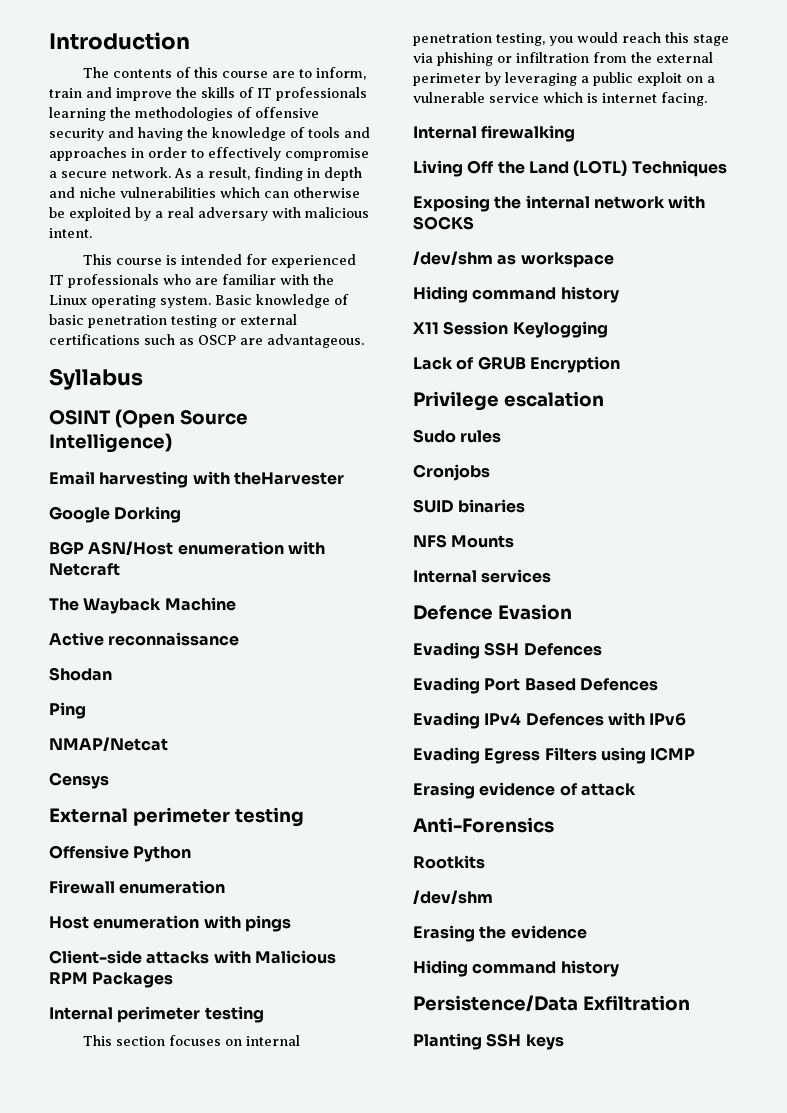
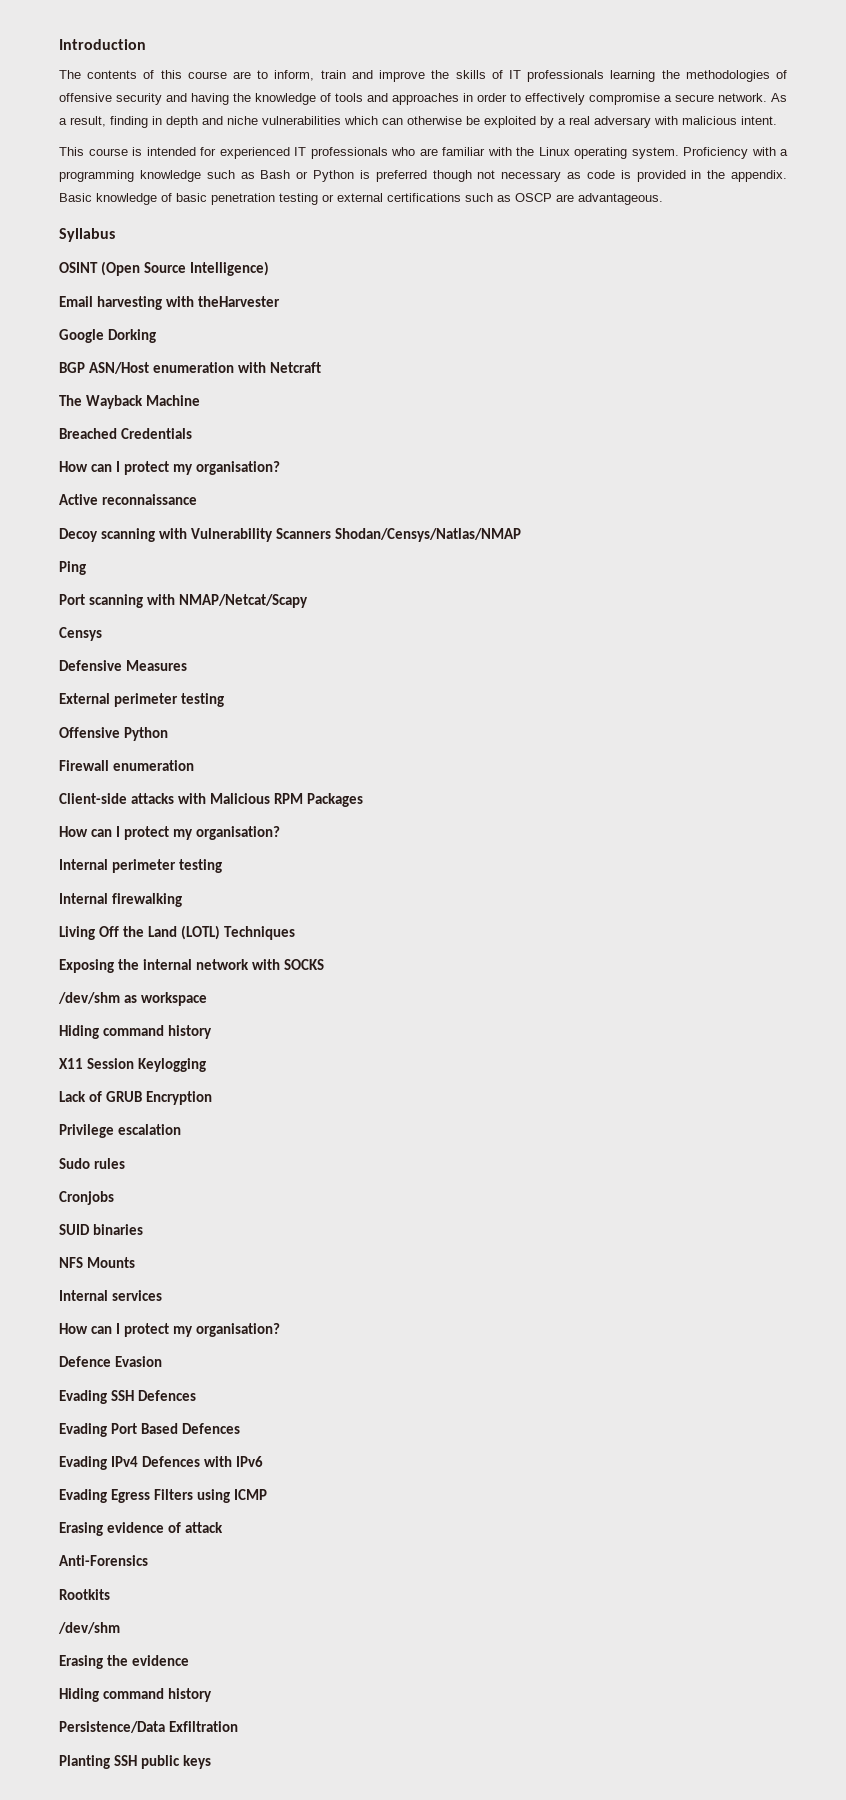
(211, 302) none -> [683,147,788,159] [59,170,788,182] Proficiency with a programming knowledge such as Bash or Python is preferred though not necessary as code is provided in the appendix.
[49,632,240,646] [49,667,112,681] [49,702,86,719] [49,737,168,751] Active reconnaissance // Shodan // Ping // NMAP/Netcat -> [59,428,192,439] [59,461,280,475] [59,494,198,505] [59,528,521,542] [59,561,86,575] [59,594,308,608] Breached Credentials // How can I protect my organisation? // Active reconnaissance // Decoy scanning with Vulnerability Scanners Shodan/Censys/Natlas/NMAP // Ping // Port scanning with NMAP/Netcat/Scapy
(109, 780) none -> [59,660,187,671] // Defensive Measures
[49,915,291,932] // Host enumeration with pings -> (194, 765) none
[49,1006,264,1023] [82,1035,300,1046] [413,32,729,46] [413,52,713,66] [413,72,715,86] [413,92,707,106] Internal perimeter testing // This section focuses on internal penetration testing, you would reach this stage via phishing or infiltration from the external perimeter by leveraging a public exploit on a vulnerable service which is internet facing. -> [59,826,280,840] [59,859,223,873] How can I protect my organisation? // Internal perimeter testing
(552, 576) none -> [59,1323,280,1337] // How can I protect my organisation?
(522, 1040) none -> [140,1755,180,1769] public

